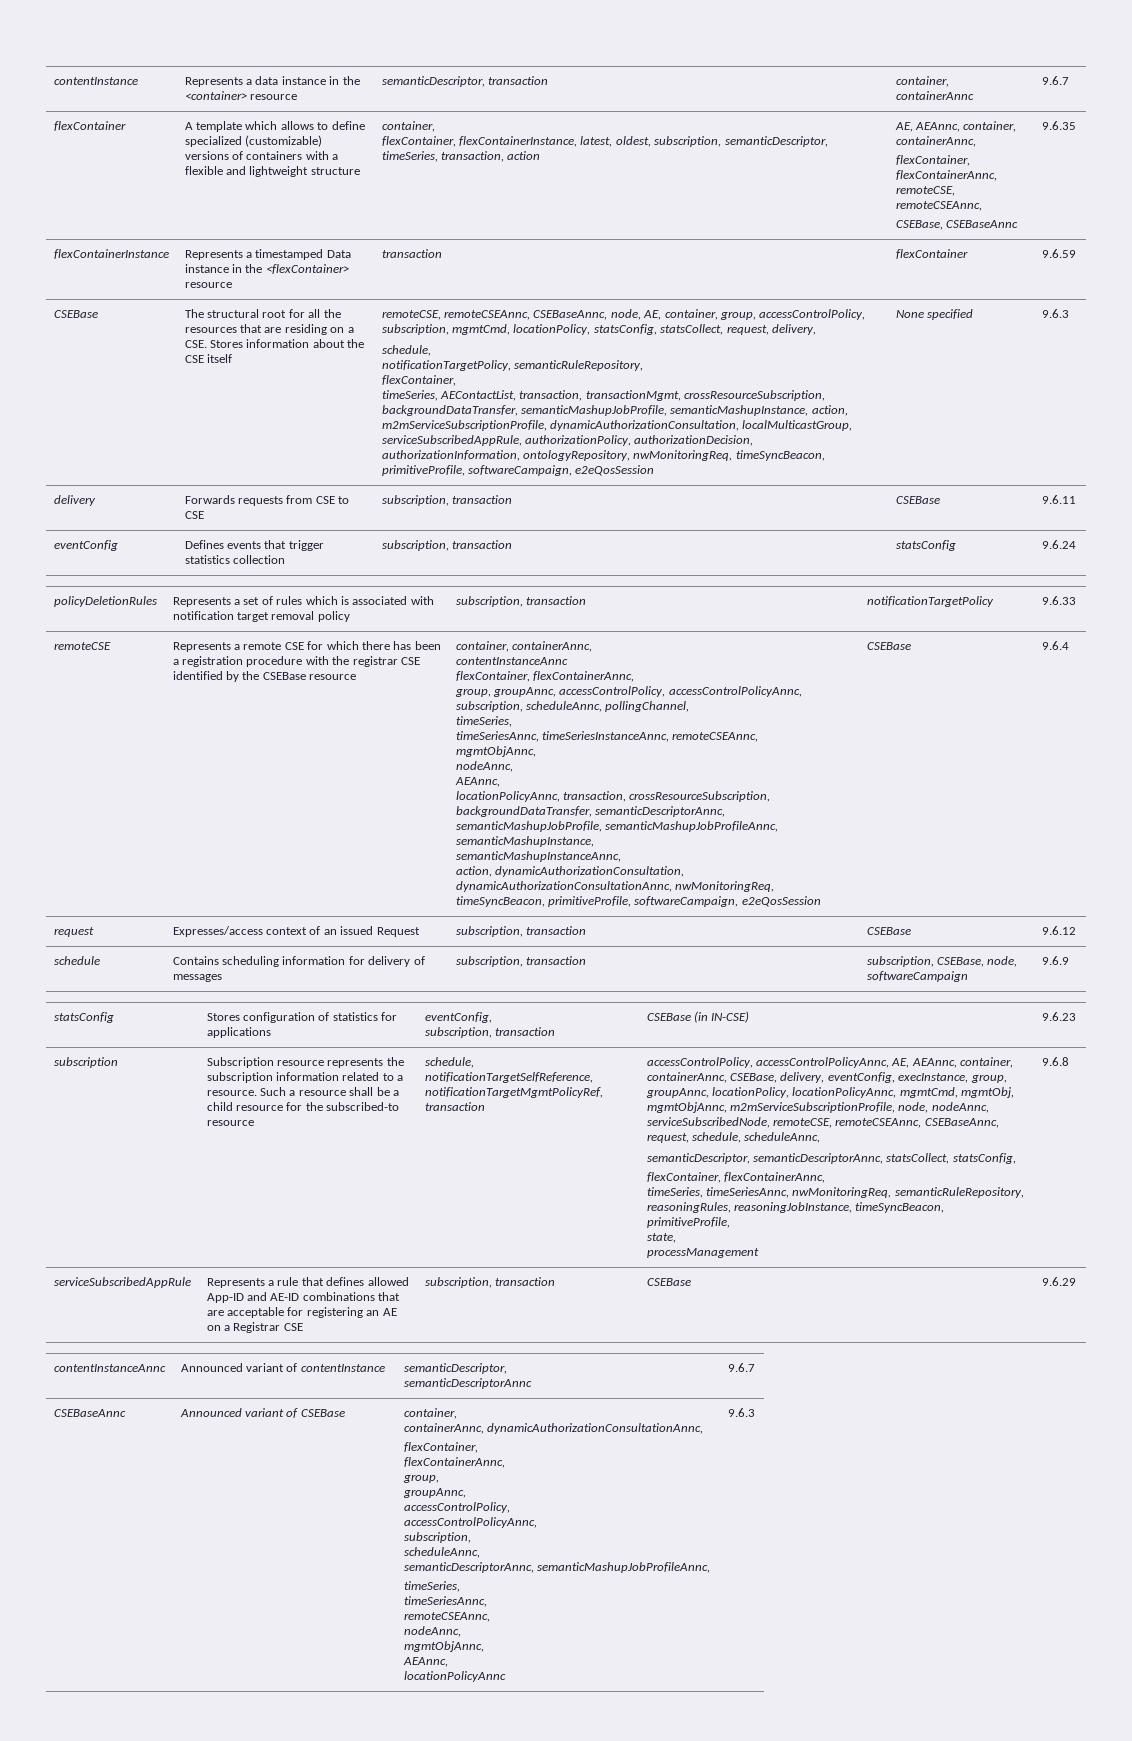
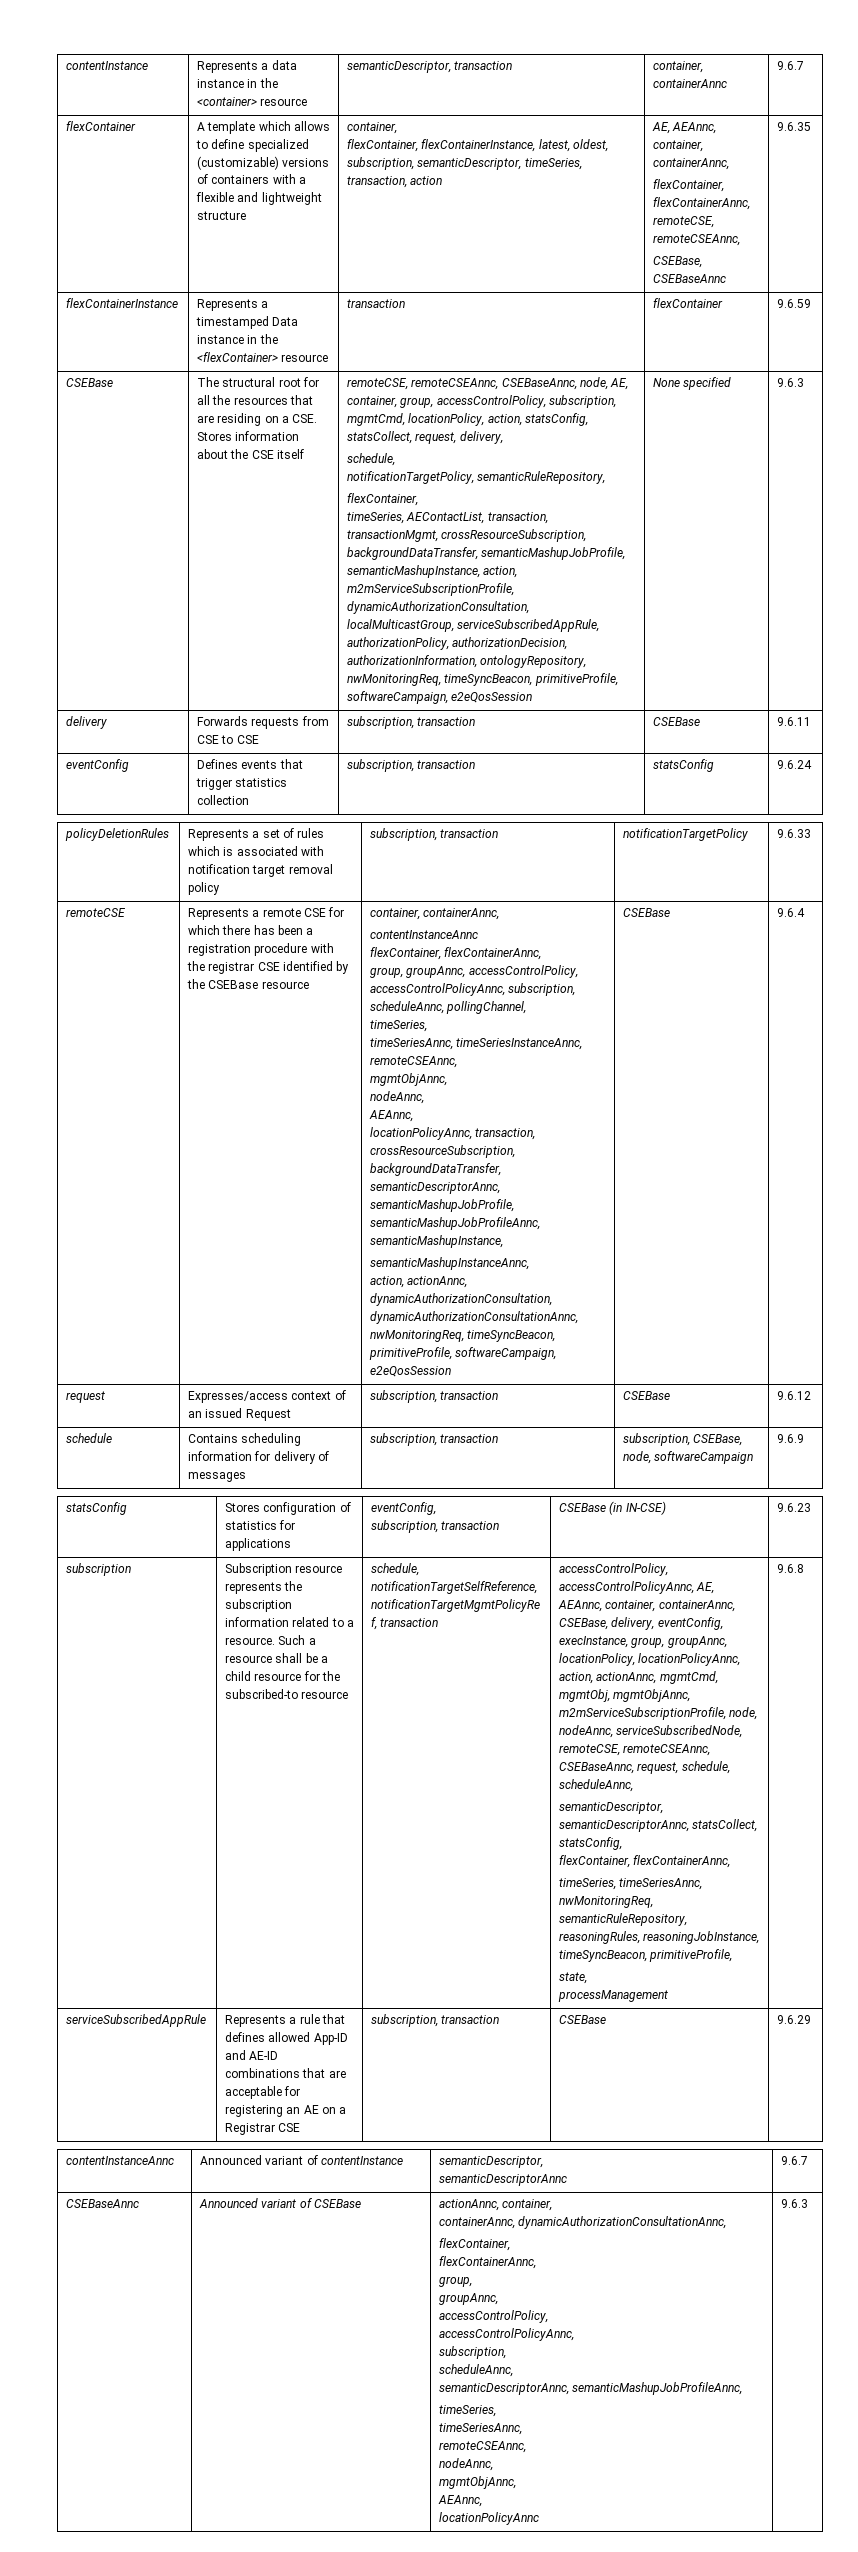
(591, 329) none -> [487,414,522,426] action,
(492, 871) none -> [407,1276,468,1288] actionAnnc,
(897, 1092) none -> [559,1672,657,1684] action, actionAnnc,
(345, 1413) none -> [439,2199,500,2211] actionAnnc,

